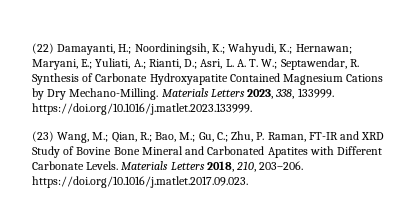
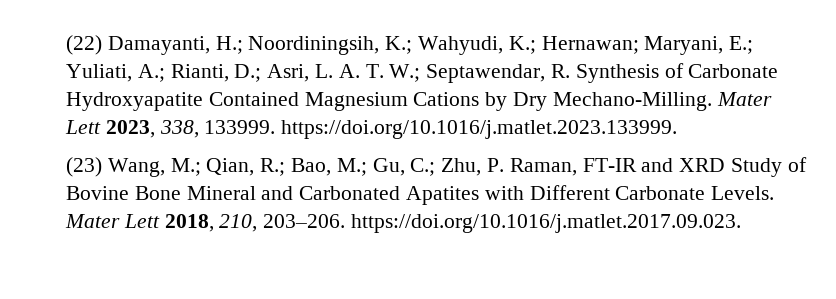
[161,88,245,97] Materials Letters -> [716,92,772,106] [65,120,101,134] Mater Lett
[121,161,205,170] Materials Letters -> [65,214,160,228] Mater Lett

